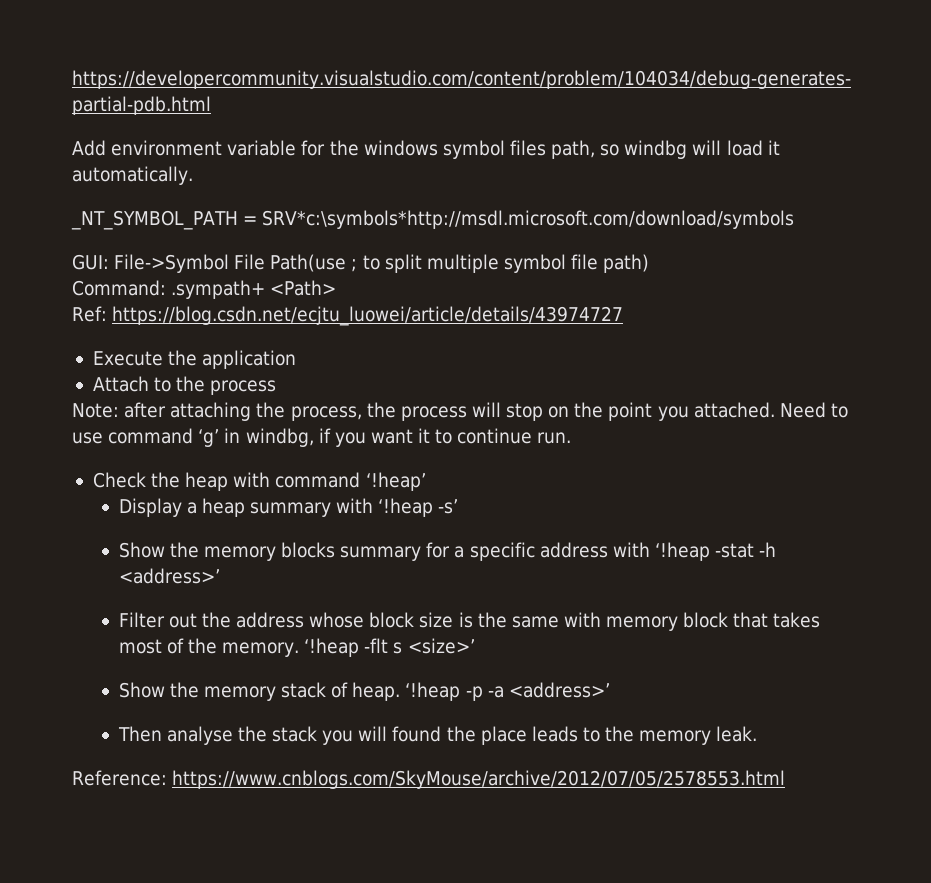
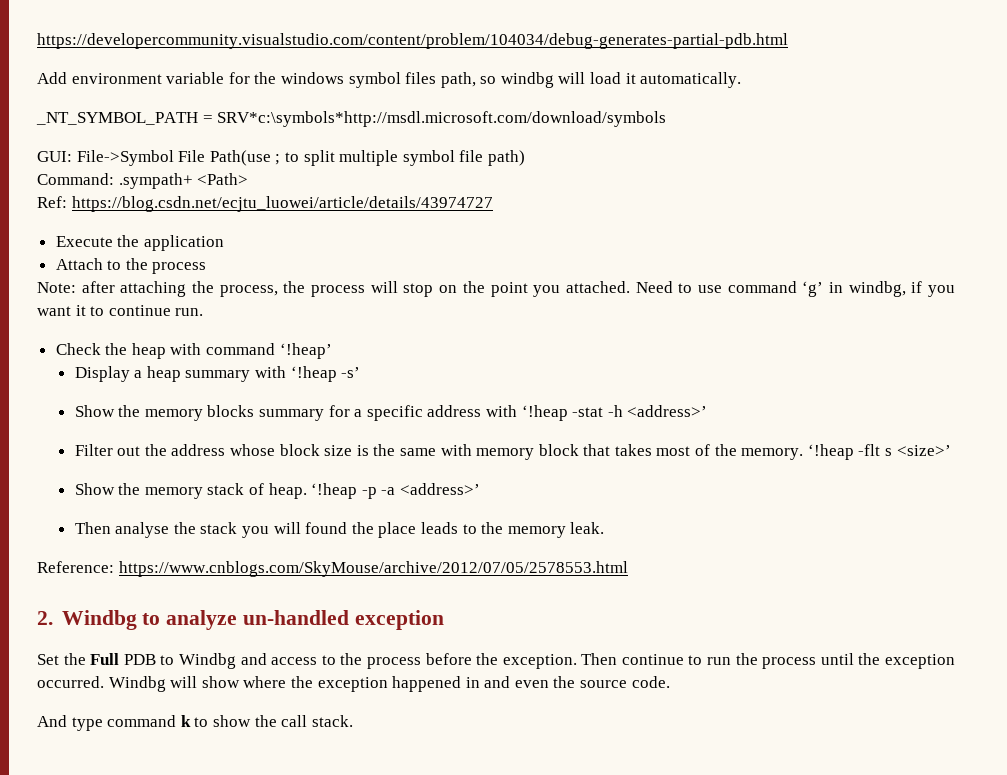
(786, 779) none -> [37,610,444,630] [37,653,956,669] [37,676,670,692] [37,715,353,731] // 2. Windbg to analyze un-handled exception // Set the Full PDB to Windbg and access to the process before the exception. Then continue to run the process until the exception occurred. Windbg will show where the exception happened in and even the source code. // And type command k to show the call stack.

